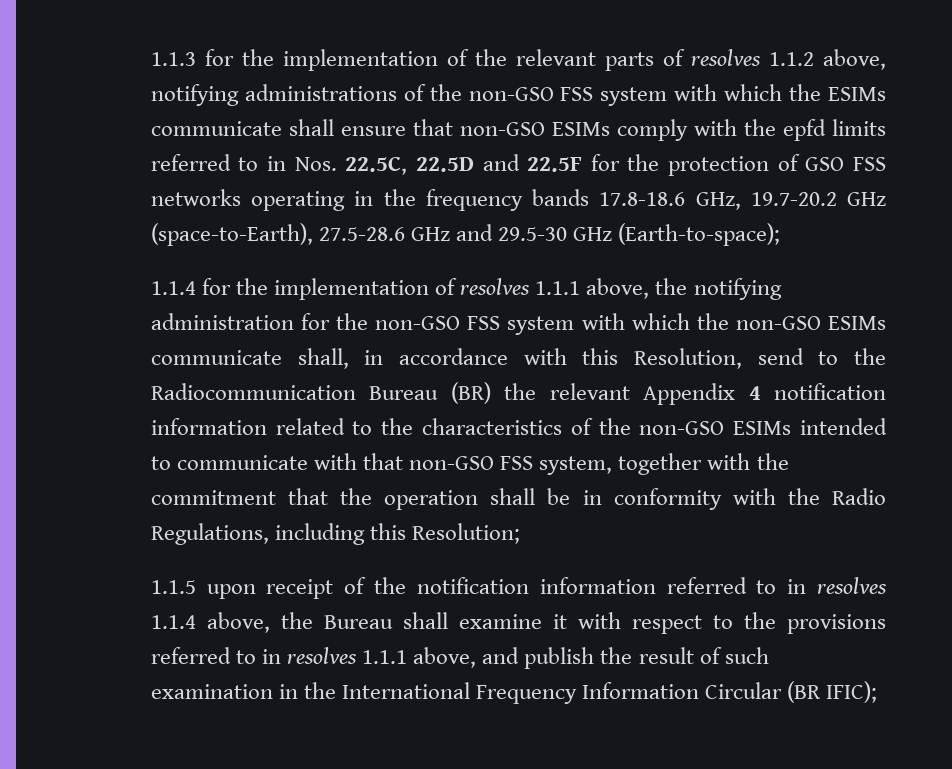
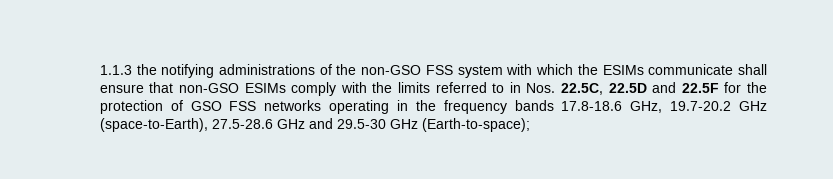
[204,49,886,71] for the implementation of the relevant parts of resolves 1.1.2 above, -> [136,64,157,75] the
[782,119,826,141] epfd -> (393, 87) none
[150,278,782,300] [150,313,886,335] [150,348,887,369] [150,382,887,405] [150,418,888,435] [150,453,789,475] [150,488,886,510] [150,523,521,545] [150,577,888,599] [150,612,886,634] [150,647,769,669] [150,681,878,704] // 1.1.4 for the implementation of resolves 1.1.1 above, the notifying administration for the non-GSO FSS system with which the non-GSO ESIMs communicate shall, in accordance with this Resolution, send to the Radiocommunication Bureau (BR) the relevant Appendix 4 notification information related to the characteristics of the non-GSO ESIMs intended to communicate with that non-GSO FSS system, together with the commitment that the operation shall be in conformity with the Radio Regulations, including this Resolution; // 1.1.5 upon receipt of the notification information referred to in resolves 1.1.4 above, the Bureau shall examine it with respect to the provisions referred to in resolves 1.1.1 above, and publish the result of such examination in the International Frequency Information Circular (BR IFIC); -> (530, 125) none

